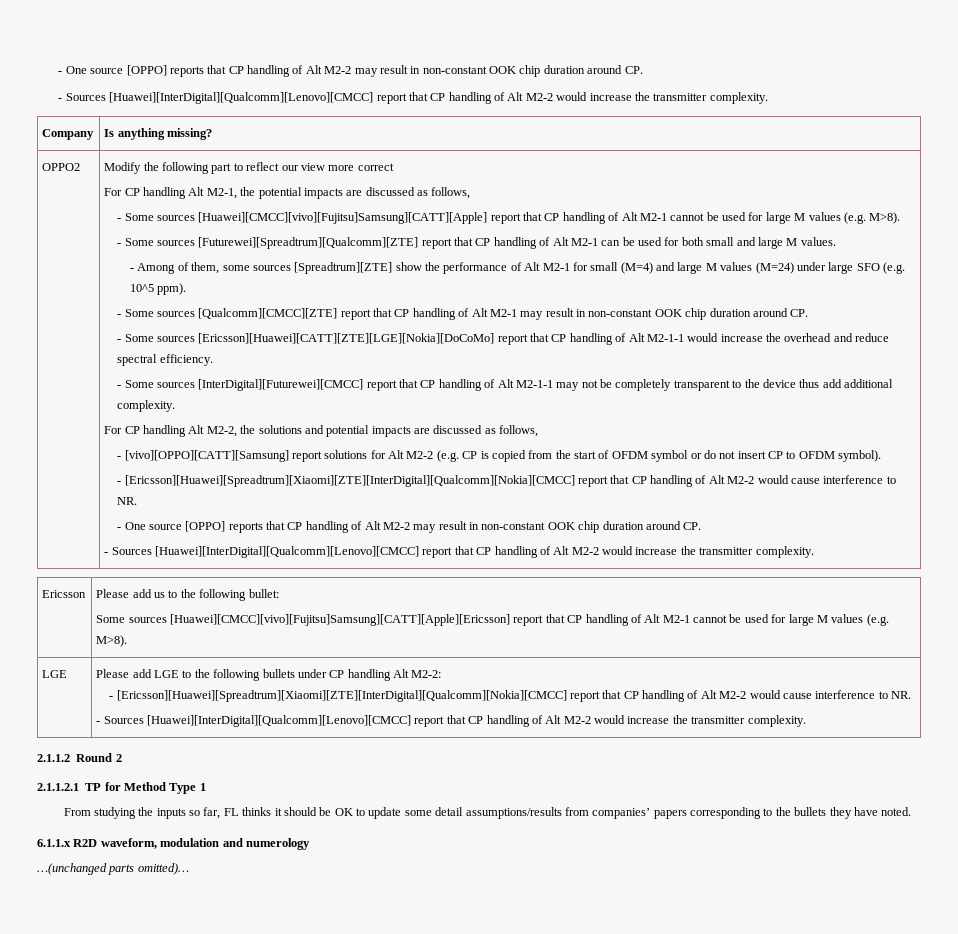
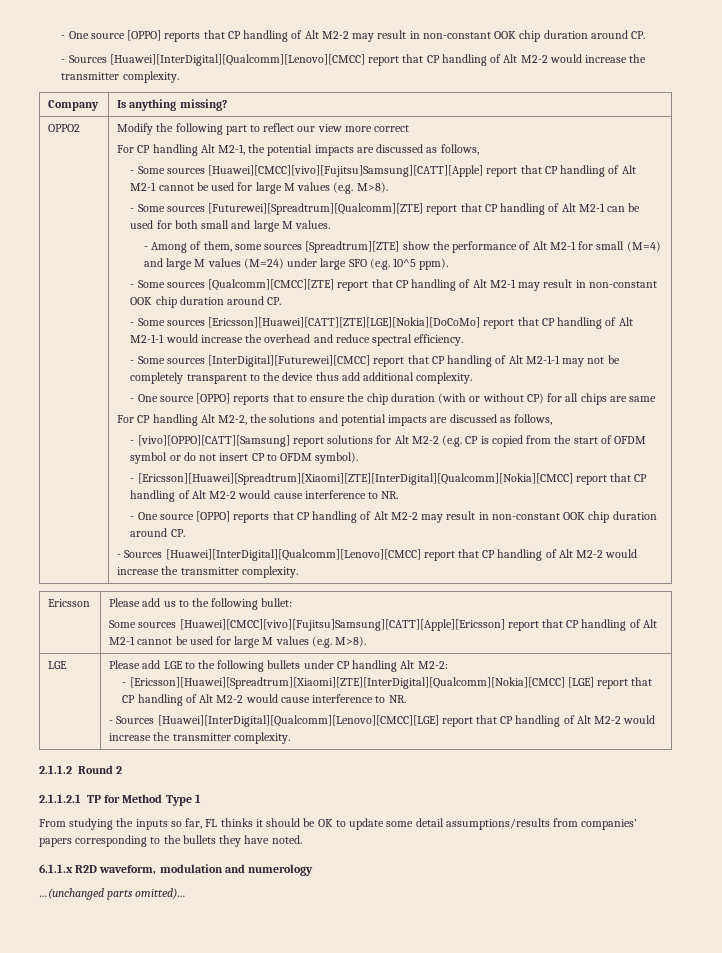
(176, 406) none -> [130,393,657,405] // - One source [OPPO] reports that to ensure the chip duration (with or without CP) for all chips are same
(567, 696) none -> [567,677,594,688] [LGE]
[147,715,412,727] [Huawei][InterDigital][Qualcomm][Lenovo][CMCC] -> [157,715,439,727] [Huawei][InterDigital][Qualcomm][Lenovo][CMCC][LGE]

